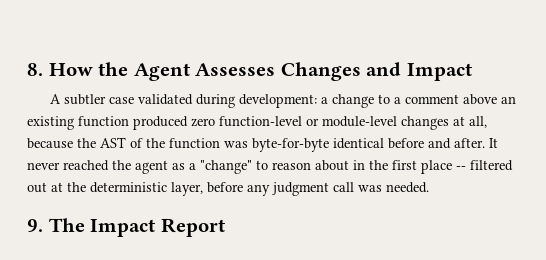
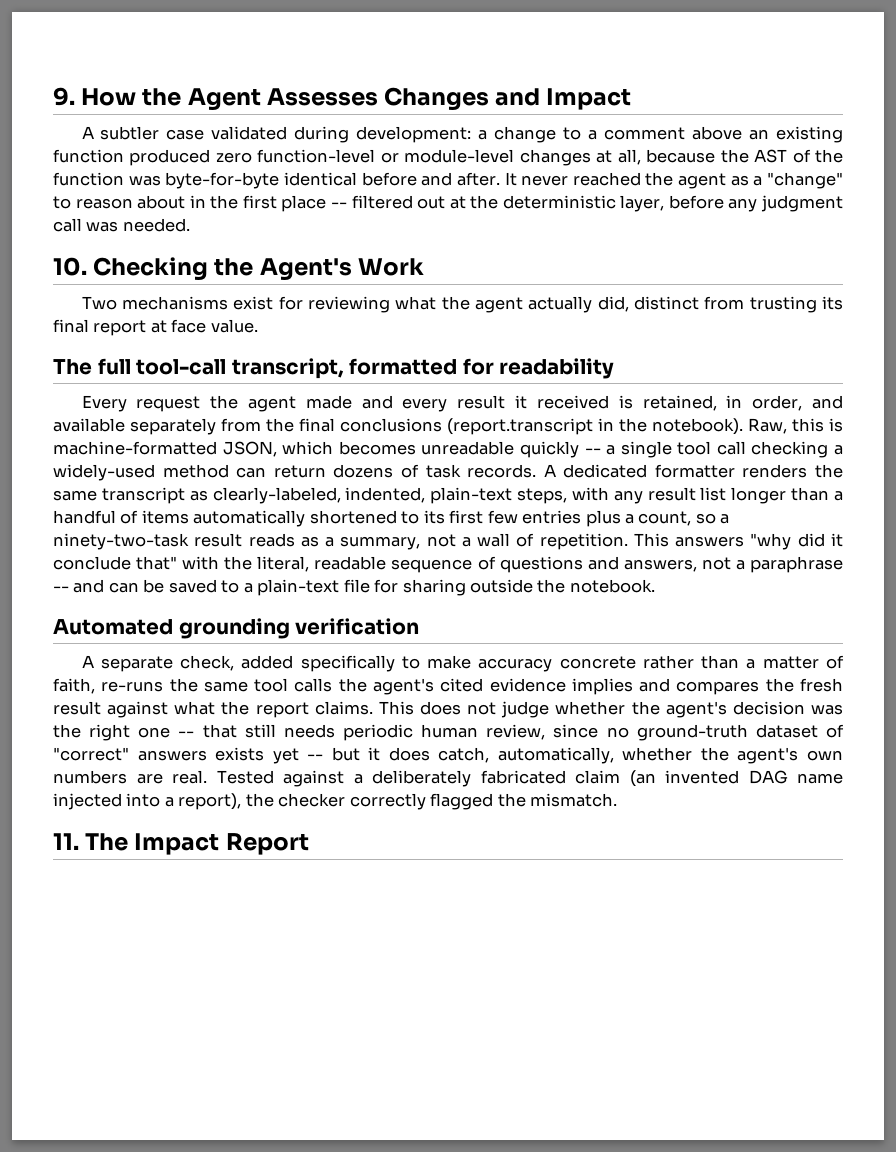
[27,63,43,76] 8. -> [53,87,75,106] 9.
[27,219,43,232] 9. -> [53,257,424,281] [81,296,844,313] [53,319,258,336] [53,358,615,379] [81,395,844,412] [53,418,843,435] [53,441,844,458] [53,464,843,481] [53,487,843,504] [53,510,730,527] [53,533,843,550] [53,556,844,573] [53,579,655,596] [53,618,420,639] [81,655,845,672] [53,678,844,695] [53,701,843,718] [53,724,844,741] [53,747,844,764] [53,770,843,787] [53,793,618,810] [53,833,79,850] 10. Checking the Agent's Work // Two mechanisms exist for reviewing what the agent actually did, distinct from trusting its final report at face value. // The full tool-call transcript, formatted for readability // Every request the agent made and every result it received is retained, in order, and available separately from the final conclusions (report.transcript in the notebook). Raw, this is machine-formatted JSON, which becomes unreadable quickly -- a single tool call checking a widely-used method can return dozens of task records. A dedicated formatter renders the same transcript as clearly-labeled, indented, plain-text steps, with any result list longer than a handful of items automatically shortened to its first few entries plus a count, so a ninety-two-task result reads as a summary, not a wall of repetition. This answers "why did it conclude that" with the literal, readable sequence of questions and answers, not a paraphrase -- and can be saved to a plain-text file for sharing outside the notebook. // Automated grounding verification // A separate check, added specifically to make accuracy concrete rather than a matter of faith, re-runs the same tool calls the agent's cited evidence implies and compares the fresh result against what the report claims. This does not judge whether the agent's decision was the right one -- that still needs periodic human review, since no ground-truth dataset of "correct" answers exists yet -- but it does catch, automatically, whether the agent's own numbers are real. Tested against a deliberately fabricated claim (an invented DAG name injected into a report), the checker correctly flagged the mismatch. // 11.

